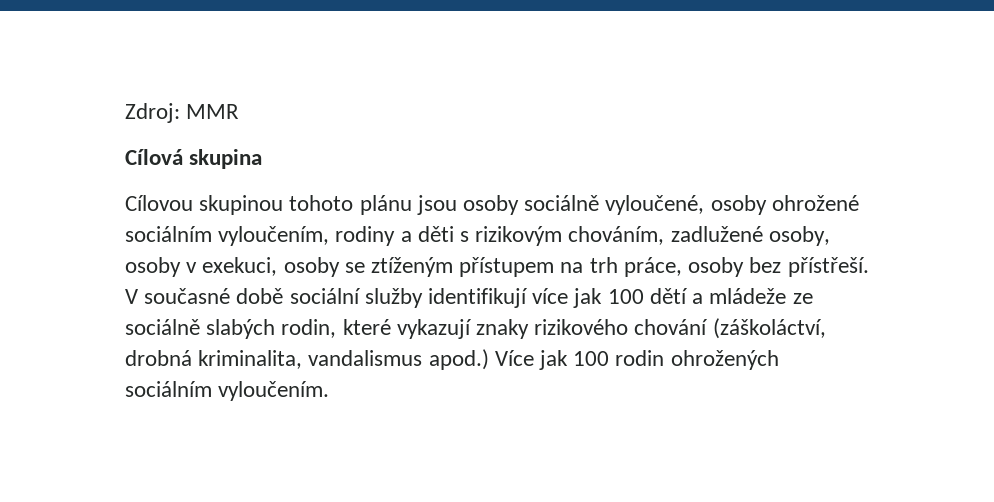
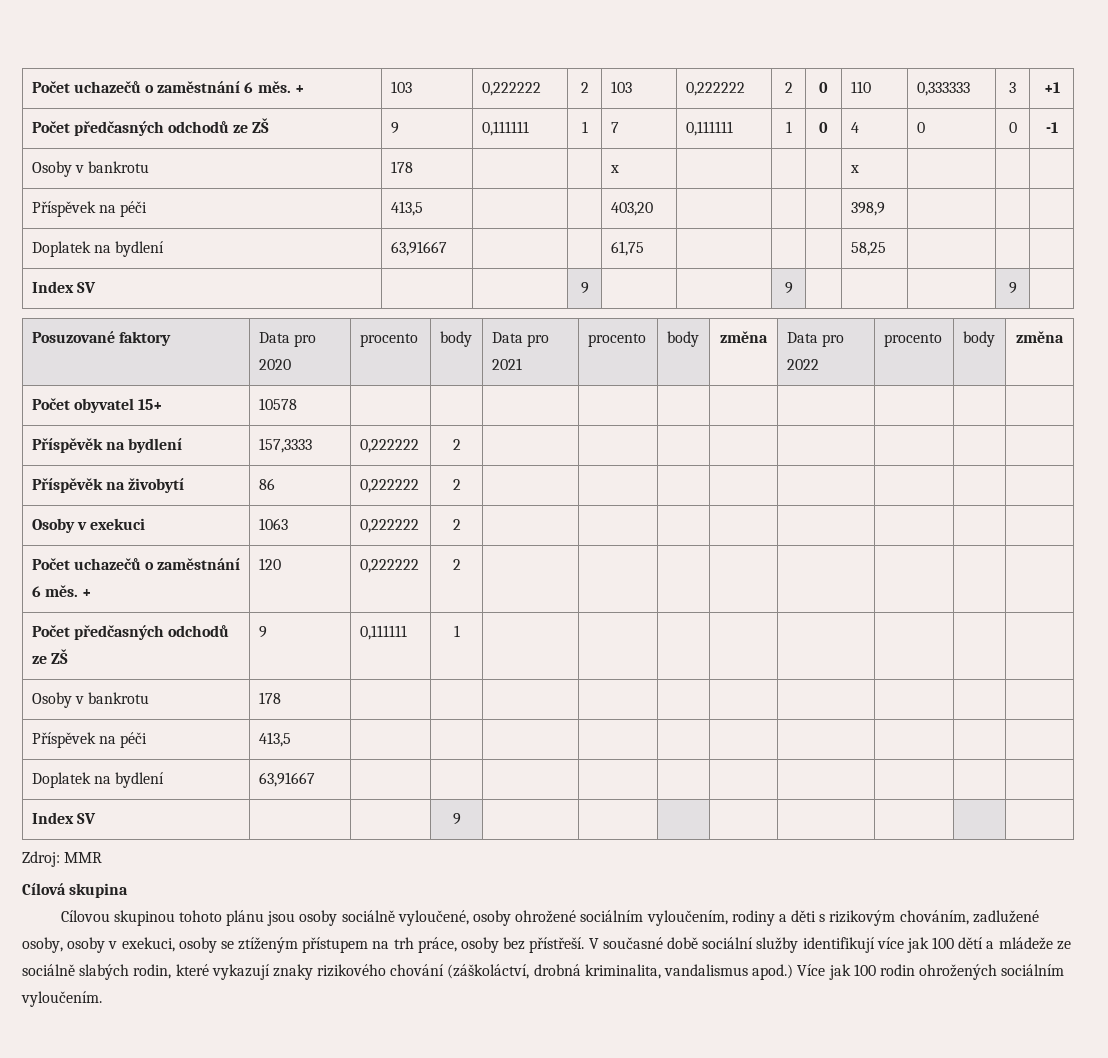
(125, 113) none -> [31,81,304,93] [390,81,412,93] [481,82,541,96] [580,82,589,93] [610,81,632,93] [685,82,745,96] [784,82,793,93] [819,82,828,93] [850,81,871,93] [916,82,970,96] [1009,82,1016,93] [1043,82,1060,93] [31,118,270,136] [390,122,399,134] [481,121,529,136] [581,121,588,133] [610,122,619,133] [685,121,733,136] [785,121,792,133] [819,122,828,133] [850,122,859,133] [916,122,925,133] [1008,122,1017,133] [1045,122,1058,133] [31,161,150,177] [390,161,413,173] [609,165,619,173] [849,165,859,173] [31,201,148,217] [390,201,423,216] [610,202,653,216] [850,202,885,216] [31,241,165,257] [390,241,447,256] [610,241,644,256] [850,242,886,256] [31,281,96,293] [580,282,589,294] [784,282,793,294] [1008,282,1017,294] [31,331,171,346] [258,332,316,347] [258,359,291,370] [359,333,418,347] [439,331,472,347] [491,332,549,347] [491,358,522,370] [587,333,646,347] [666,331,699,347] [720,331,768,343] [786,332,844,347] [786,359,819,370] [883,333,942,347] [962,331,995,347] [1016,331,1064,343] [31,398,163,413] [258,398,297,410] [31,438,183,453] [258,438,312,453] [359,439,419,453] [452,439,461,450] [31,478,185,493] [258,478,275,490] [359,479,419,493] [452,479,461,490] [31,518,146,533] [258,518,288,530] [359,519,419,533] [452,519,461,530] [31,558,241,570] [31,585,92,597] [258,558,281,570] [359,559,419,573] [452,559,461,570] [31,625,230,640] [31,649,68,664] [258,626,267,638] [359,625,407,640] [453,625,460,637] [31,692,150,708] [258,692,281,704] [31,732,148,748] [258,732,291,747] [31,772,165,788] [258,772,315,787] [31,812,96,824] [452,813,461,825] Počet uchazečů o zaměstnání 6 měs. + | 103 | 0,222222 | 2 | 103 | 0,222222 | 2 | 0 | 110 | 0,333333 | 3 | +1 // Počet předčasných odchodů ze ZŠ | 9 | 0,111111 | 1 | 7 | 0,111111 | 1 | 0 | 4 | 0 | 0 | -1 // Osoby v bankrotu | 178 | | | x | | | | x | | | // Příspěvek na péči | 413,5 | | | 403,20 | | | | 398,9 | | | // Doplatek na bydlení | 63,91667 | | | 61,75 | | | | 58,25 | | | // Index SV | | | 9 | | | 9 | | | | 9 | // Posuzované faktory | Data pro 2020 | procento | body | Data pro 2021 | procento | body | změna | Data pro 2022 | procento | body | změna // Počet obyvatel 15+ | 10578 | | | | | | | | | | // Příspěvěk na bydlení | 157,3333 | 0,222222 | 2 | | | | | | | | // Příspěvěk na živobytí | 86 | 0,222222 | 2 | | | | | | | | // Osoby v exekuci | 1063 | 0,222222 | 2 | | | | | | | | // Počet uchazečů o zaměstnání 6 měs. + | 120 | 0,222222 | 2 | | | | | | | | // Počet předčasných odchodů ze ZŠ | 9 | 0,111111 | 1 | | | | | | | | // Osoby v bankrotu | 178 | | | | | | | | | | // Příspěvek na péči | 413,5 | | | | | | | | | | // Doplatek na bydlení | 63,91667 | | | | | | | | | | // Index SV | | | 9 | | | | | | | | //

